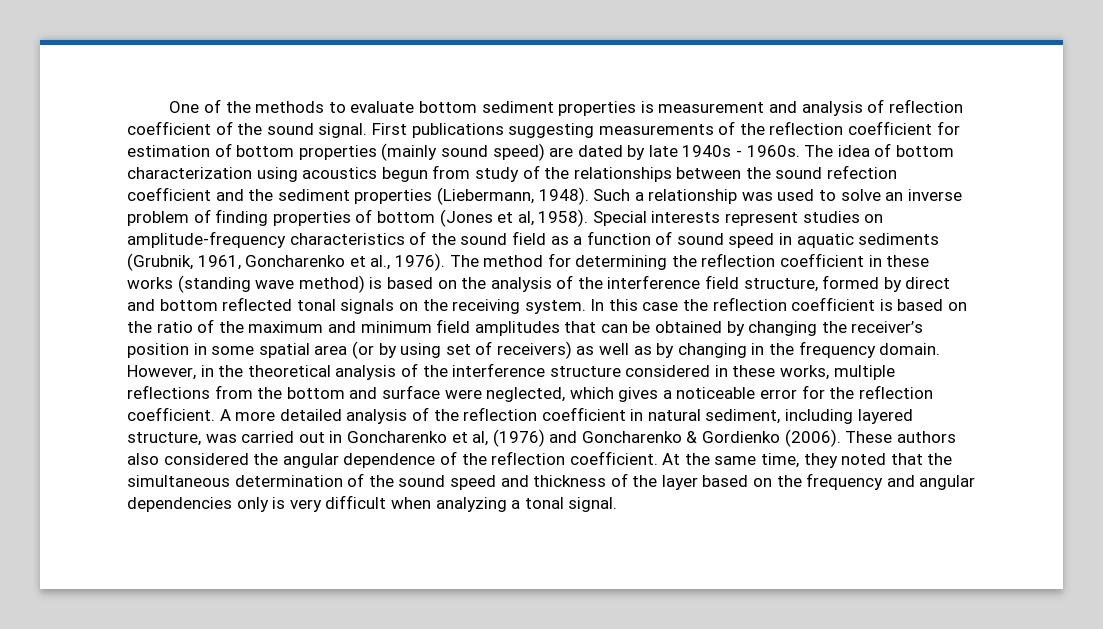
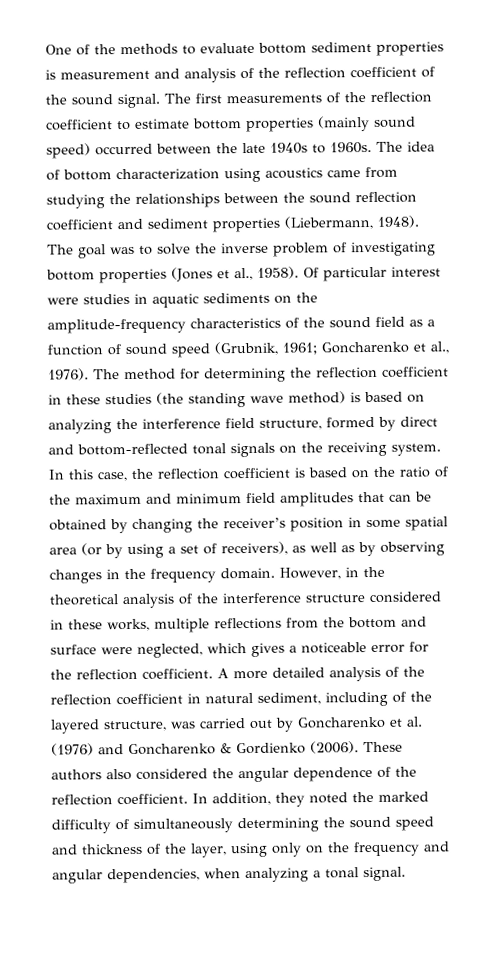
(885, 106) none -> [258,67,280,78] the
[371,123,595,138] First publications suggesting -> [164,93,222,104] The first
[936,121,960,135] [127,143,232,157] for estimation of -> [117,118,190,131] to estimate
[549,145,646,160] are dated by -> [95,143,238,156] occurred between the
[736,150,743,157] - -> [312,144,326,154] to
[381,165,540,182] begun from study of -> [327,166,398,179] [46,194,105,209] came from studying
[827,165,898,179] refection -> [355,191,417,204] reflection
[248,189,274,201] the -> (143, 224) none
[593,189,815,204] Such a relationship was used -> [47,244,135,259] The goal was
[885,192,904,201] an -> [195,243,217,254] the
[215,209,884,227] finding properties of bottom (Jones et al, 1958). Special interests represent studies on -> [351,241,436,257] [46,266,441,284] [47,292,318,308] investigating bottom properties (Jones et al., 1958). Of particular interest were studies in aquatic sediments on the
[779,233,940,248] [127,253,241,271] in aquatic sediments (Grubnik, 1961, -> [214,341,317,356] (Grubnik, 1961;
[127,275,251,293] works (standing -> [105,392,246,408] studies (the standing
[461,275,574,292] the analysis of -> [48,419,112,434] analyzing
[159,297,293,311] bottom reflected -> [77,443,188,456] bottom-reflected
[642,302,679,311] case -> [97,471,128,482] case,
(442, 350) none -> [168,546,176,554] a
[496,341,572,359] receivers) -> [221,541,288,556] receivers),
[677,343,747,358] changing -> [380,541,445,556] [49,569,102,584] observing changes
(854, 416) none -> [392,691,432,703] of the
[329,431,489,446] in Goncharenko et al, -> [275,716,423,732] by Goncharenko et al.
[662,453,953,468] [127,473,365,487] At the same time, they noted that the simultaneous determination of -> [192,791,429,807] [51,817,319,834] In addition, they noted the marked difficulty of simultaneously determining
[661,475,749,490] layer based -> [190,842,302,858] layer, using only
[127,495,387,512] dependencies only is very difficult -> [107,868,200,884] dependencies,

